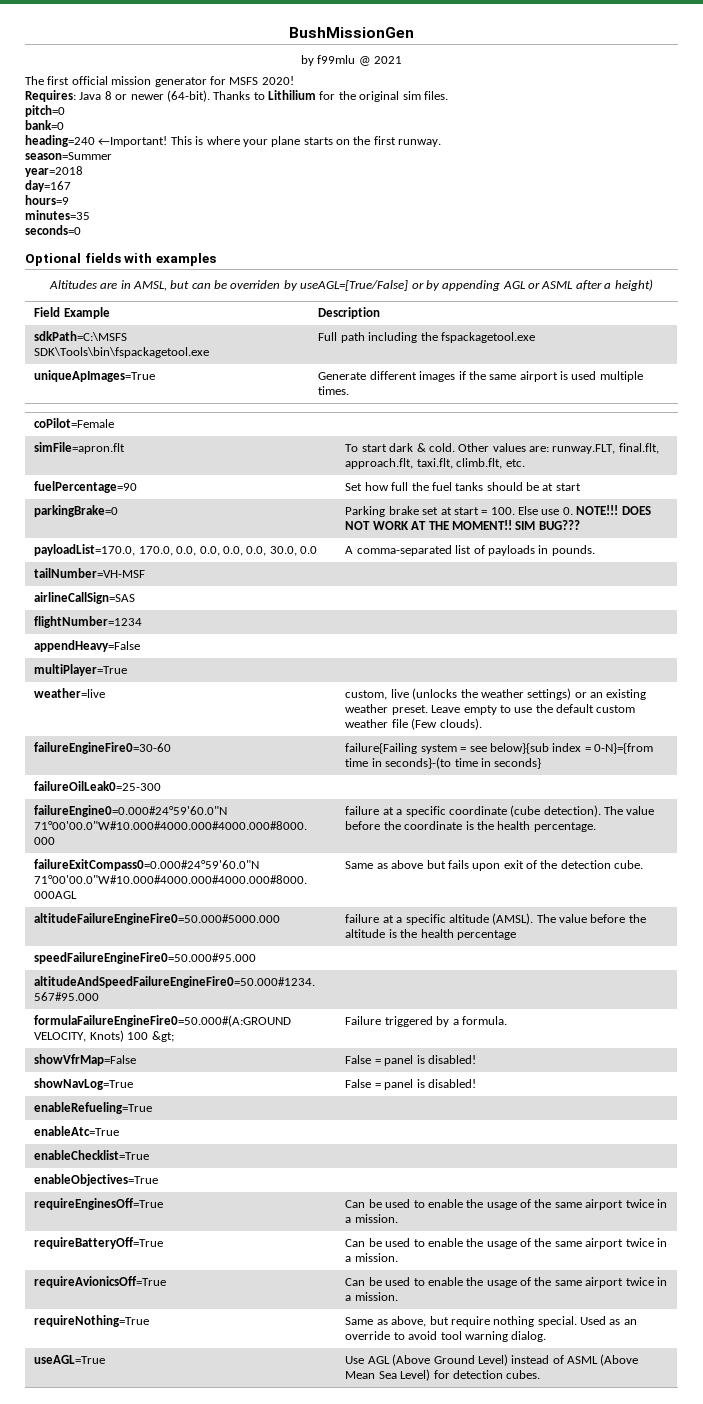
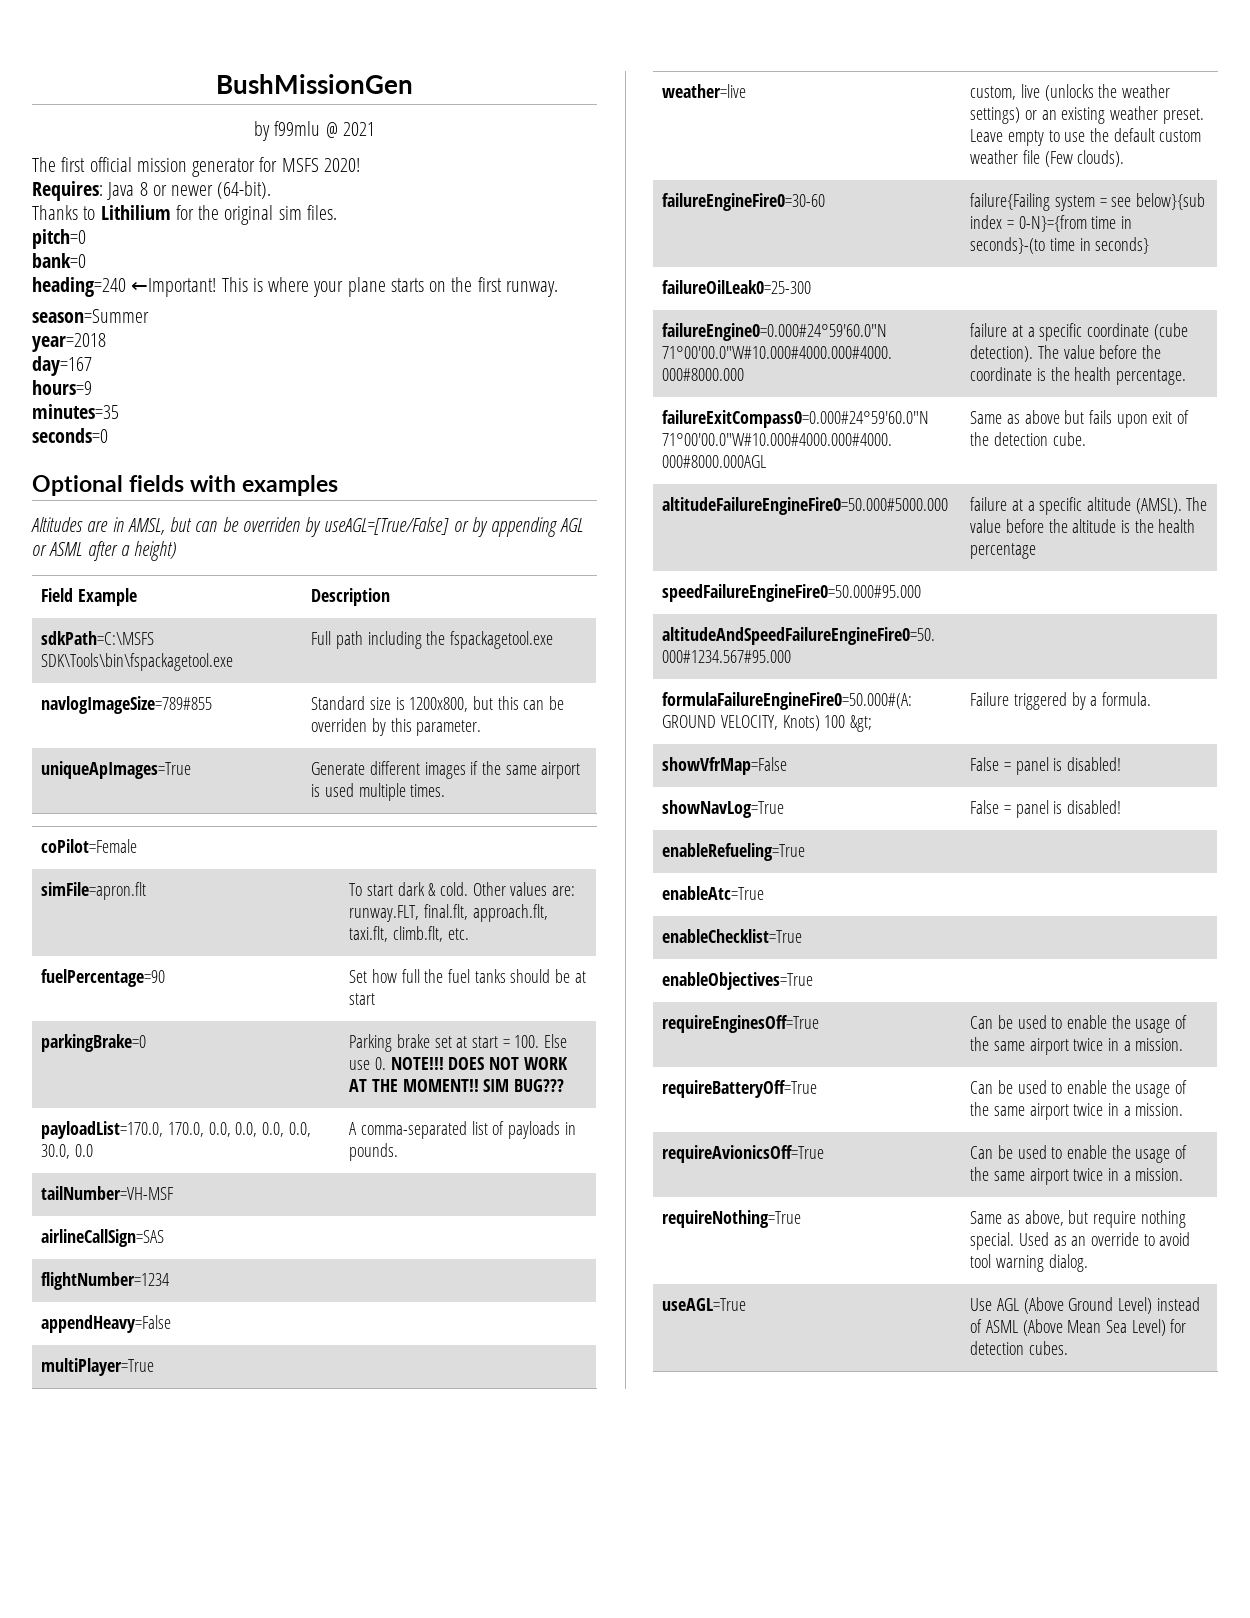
(210, 96) none -> (272, 190) //
(535, 337) none -> [41,696,213,714] [311,696,565,712] [311,718,482,736] // navlogImageSize=789#855 | Standard size is 1200x800, but this can be overriden by this parameter.

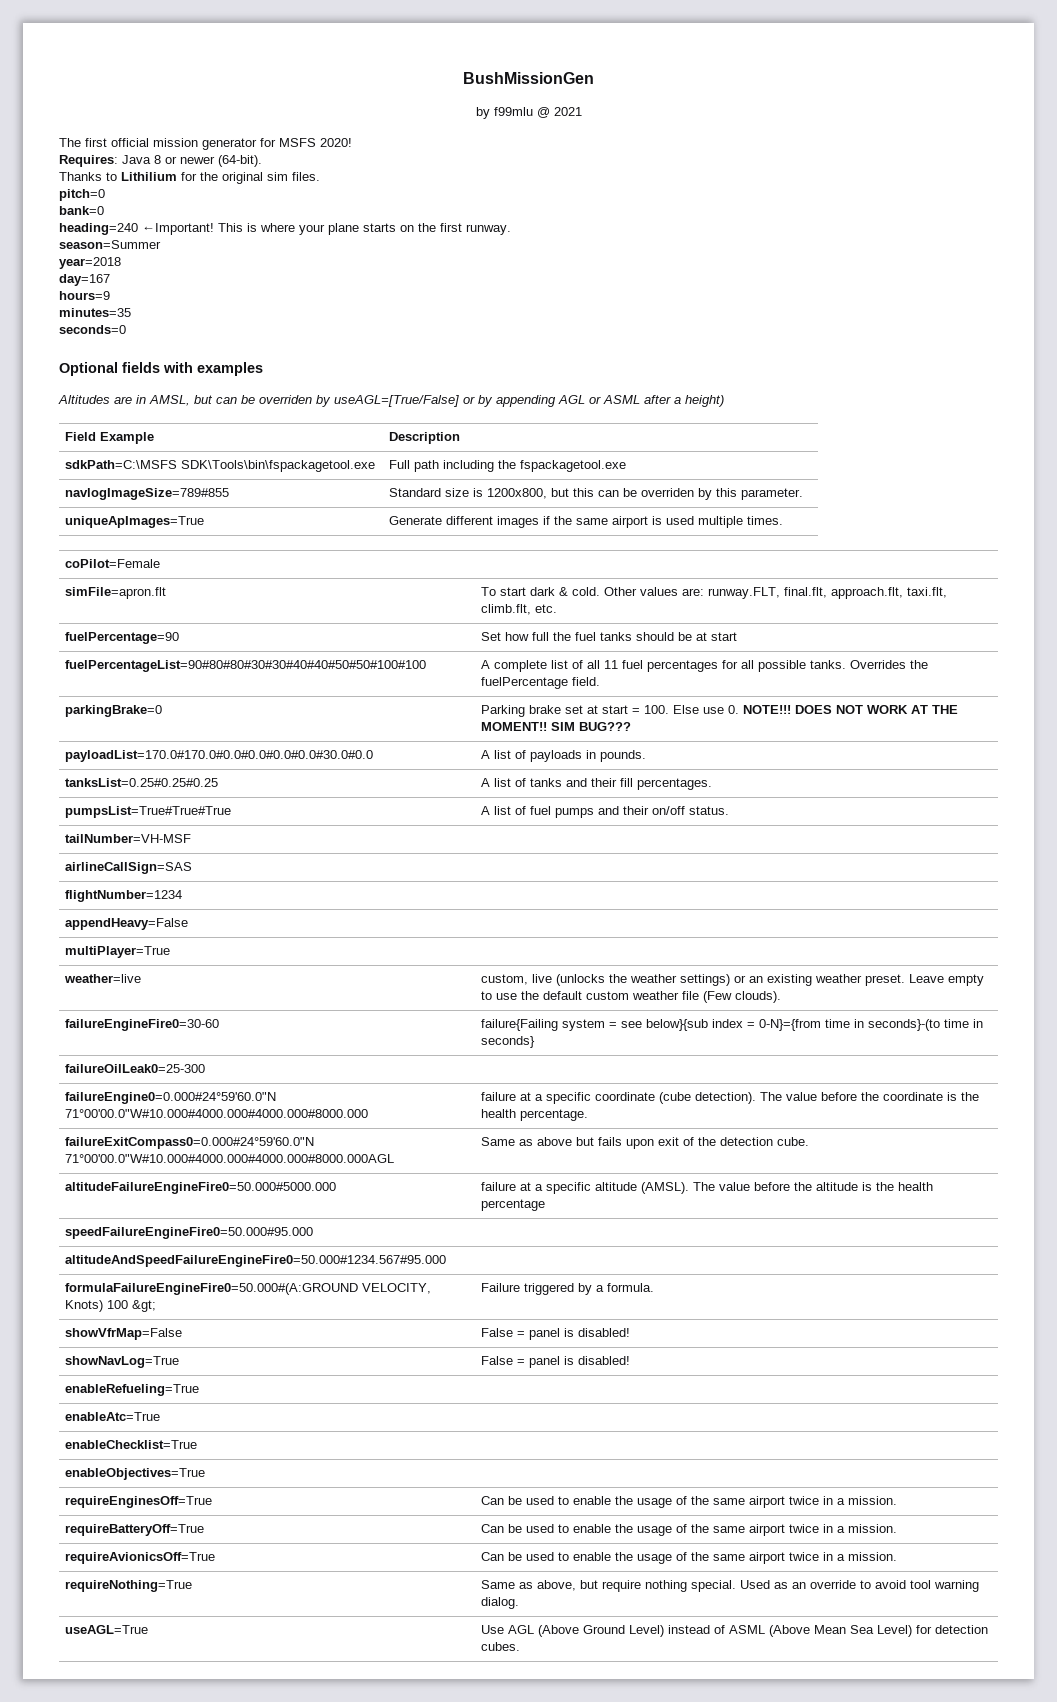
(376, 999) none -> [65,660,427,672] [481,660,929,672] [481,677,601,689] // fuelPercentageList=90#80#80#30#30#40#40#50#50#100#100 | A complete list of all 11 fuel percentages for all possible tanks. Overrides the fuelPercentage field.
[41,1121,311,1139] [41,1144,93,1159] [349,1121,467,1139] payloadList=170.0, 170.0, 0.0, 0.0, 0.0, 0.0, 30.0, 0.0 | A comma-separated -> [65,750,374,762] [481,750,491,759] payloadList=170.0#170.0#0.0#0.0#0.0#0.0#30.0#0.0 | A
(399, 1152) none -> [65,778,219,787] [481,778,713,790] [65,806,232,818] [481,806,730,818] // tanksList=0.25#0.25#0.25 | A list of tanks and their fill percentages. // pumpsList=True#True#True | A list of fuel pumps and their on/off status.

